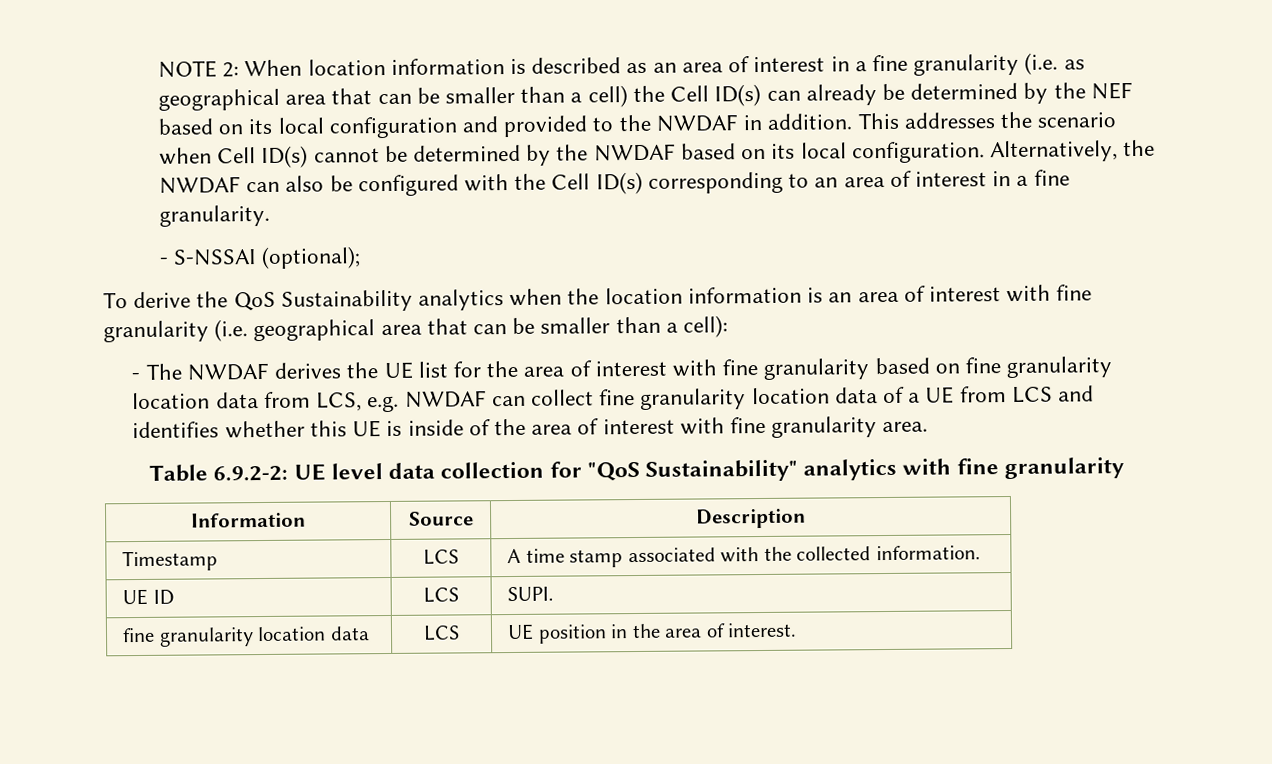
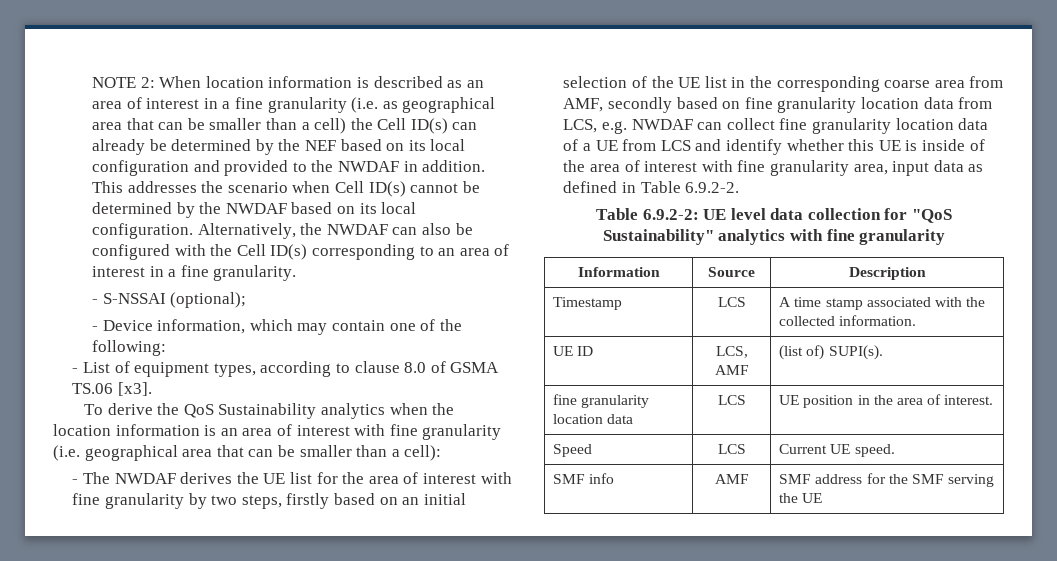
(362, 257) none -> [91,319,462,335] [91,340,166,356] [72,361,500,377] [72,382,153,396] // - Device information, which may contain one of the following: // - List of equipment types, according to clause 8.0 of GSMA TS.06 [x3].
(870, 369) none -> [188,493,466,509] [563,76,1004,92] [563,97,673,113] by two steps, firstly based on an initial selection of the UE list in the corresponding coarse area from AMF, secondly
[132,421,220,439] identifies -> [726,139,783,155] identify
[882,421,929,433] area. -> [853,160,984,176] [563,181,740,193] area, input data as defined in Table 6.9.2-2.
[423,587,459,603] [507,586,555,602] LCS | SUPI. -> [715,346,748,358] [714,365,749,375] [779,345,883,360] LCS, AMF | (list of) SUPI(s).
(798, 630) none -> [553,444,593,457] [717,444,746,454] [779,444,895,457] [553,473,615,484] [714,474,749,484] [779,473,995,487] [779,493,823,503] // Speed | LCS | Current UE speed. // SMF info | AMF | SMF address for the SMF serving the UE

